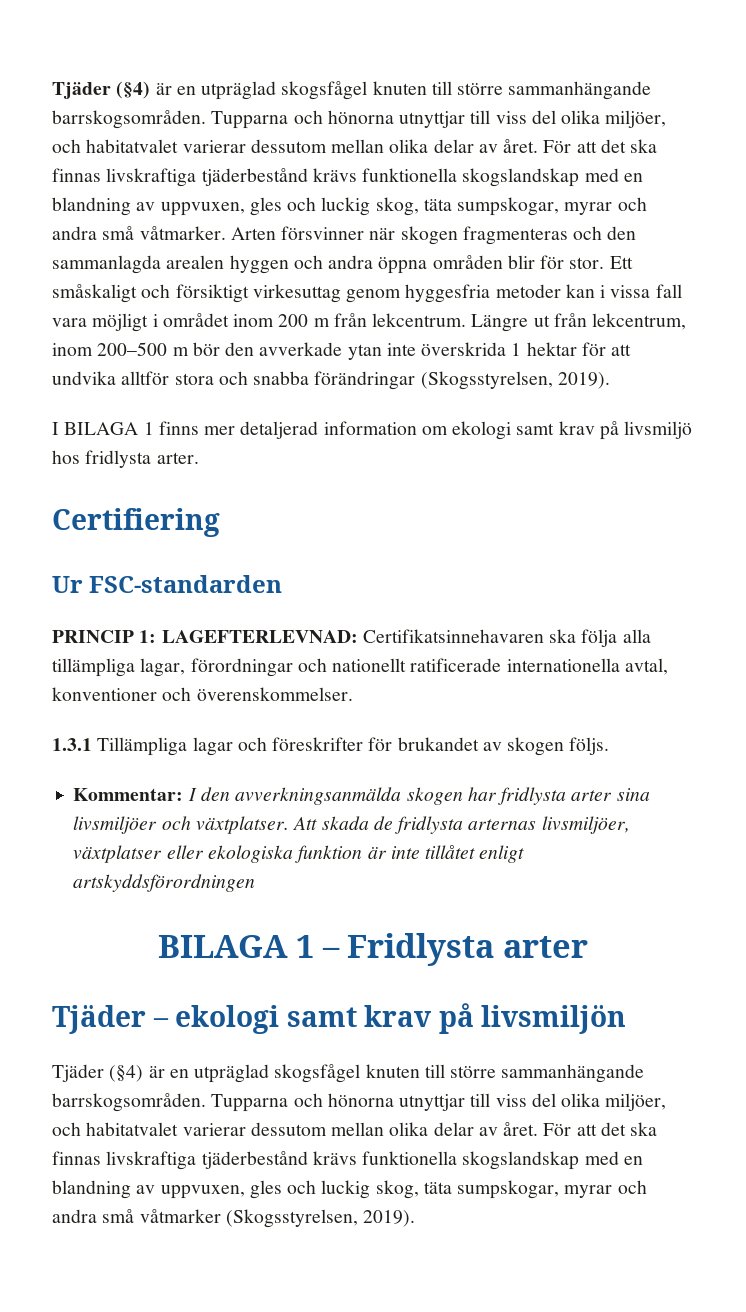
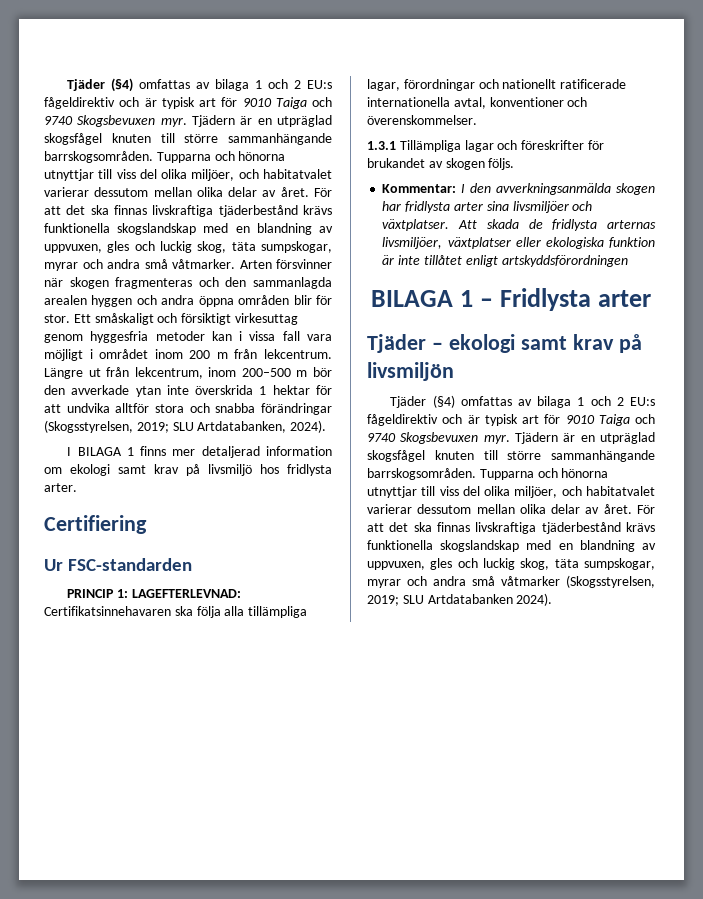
[52,81,151,99] Tjäder (§4) -> [67,78,332,92] [44,97,332,109] [44,115,235,127] Tjäder (§4) omfattas av bilaga 1 och 2 EU:s fågeldirektiv och är typisk art för 9010 Taiga och 9740 Skogsbevuxen myr. Tjädern
[557,372,610,389] 2019). -> [136,420,327,433] 2019; SLU Artdatabanken, 2024).
(144, 1073) none -> [460,396,655,408] [367,414,655,426] [367,432,558,444] omfattas av bilaga 1 och 2 EU:s fågeldirektiv och är typisk art för 9010 Taiga och 9740 Skogsbevuxen myr. Tjädern
[363,1210,416,1227] 2019). -> [367,593,553,606] 2019; SLU Artdatabanken 2024).

